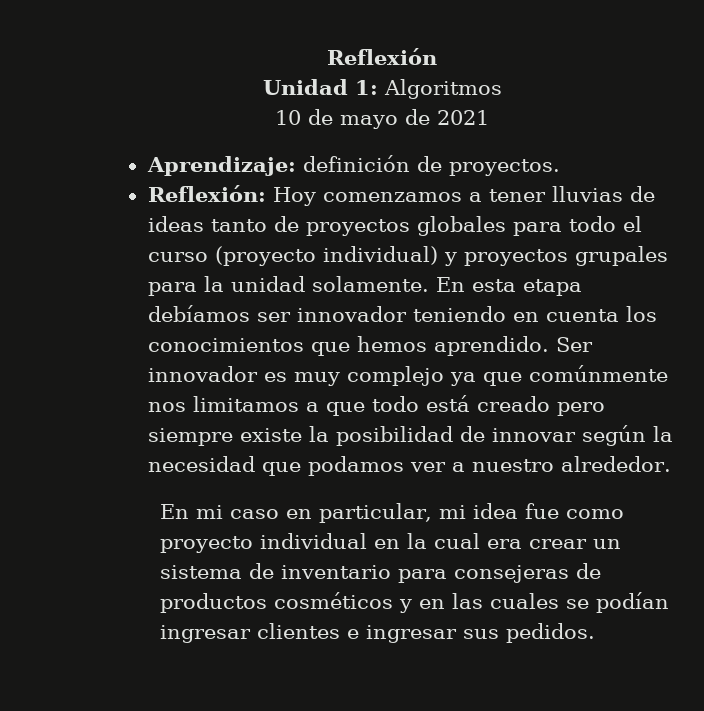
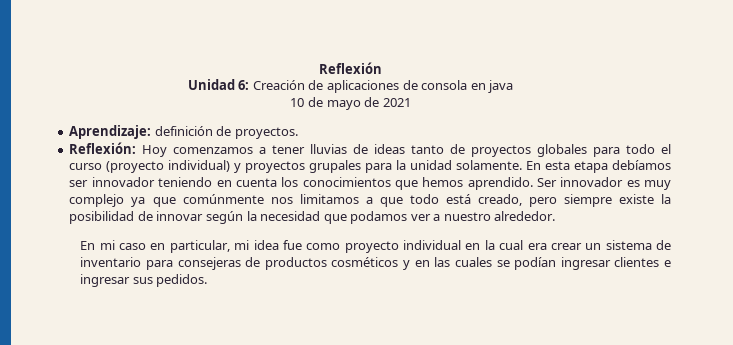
[354,79,502,99] 1: Algoritmos -> [238,80,514,93] 6: Creación de aplicaciones de consola en java
[476,396,550,412] creado -> [477,194,522,206] creado,

